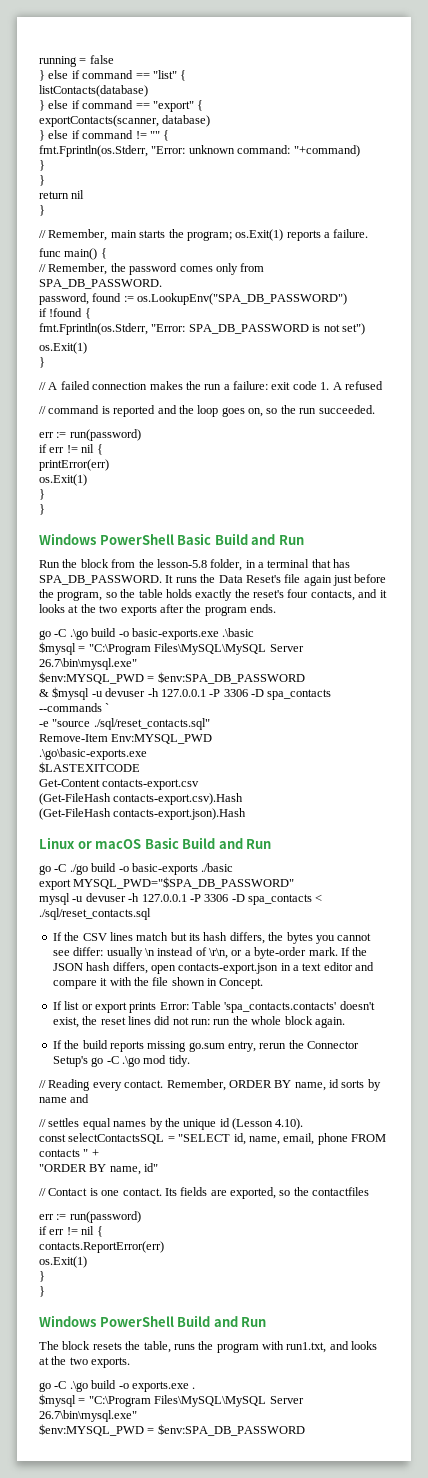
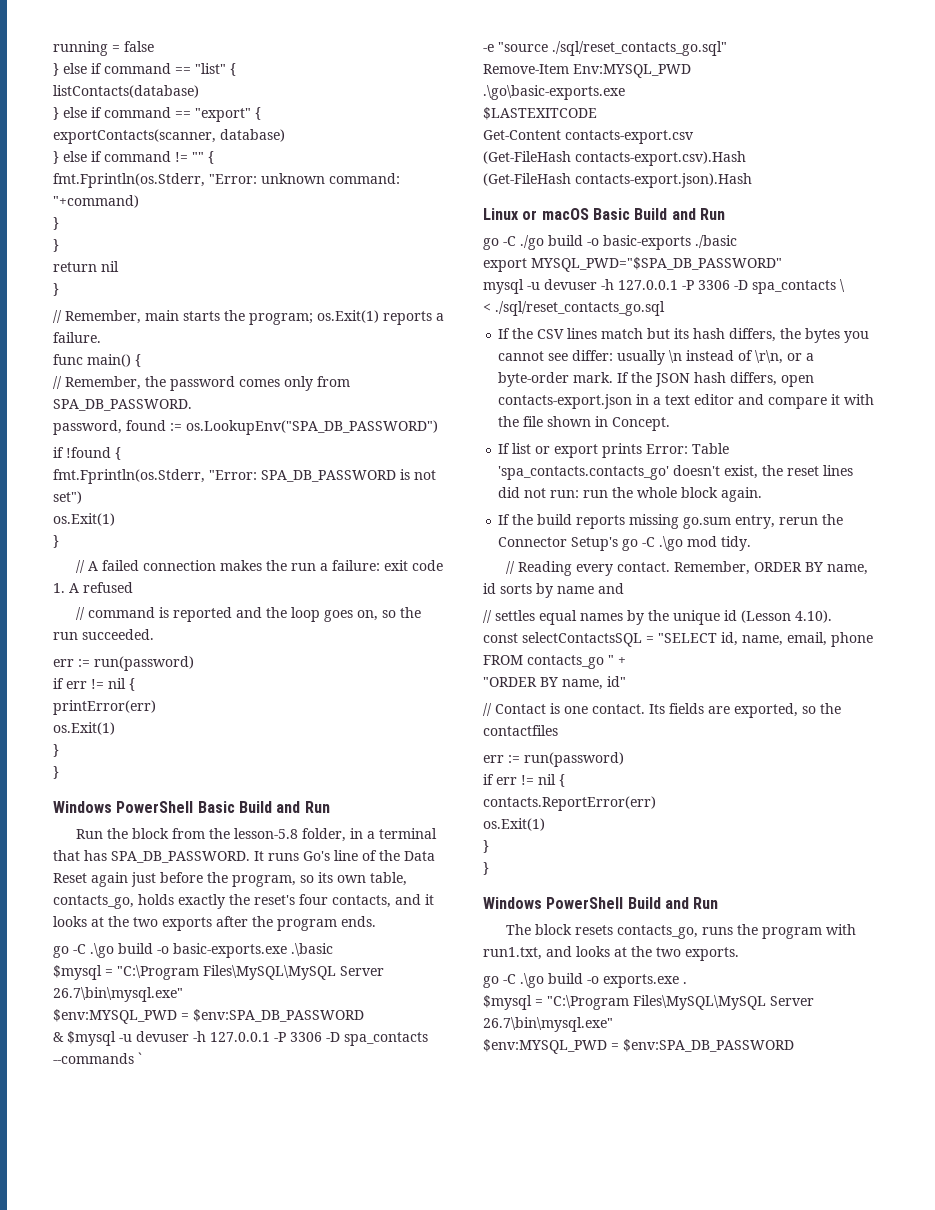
[200,574,301,583] the Data Reset's file -> [303,850,435,861] [53,873,87,883] Go's line of the Data Reset
[120,589,163,598] the table -> [318,872,407,886] [53,895,134,909] its own table, contacts_go,
[93,718,210,730] ./sql/reset_contacts.sql" -> [552,41,727,56] ./sql/reset_contacts_go.sql"
[315,894,323,902] [39,908,151,920] < ./sql/reset_contacts.sql -> [840,279,845,292] [483,301,665,316] \ // < ./sql/reset_contacts_go.sql
[224,1002,337,1013] 'spa_contacts.contacts' -> [498,466,670,480] 'spa_contacts.contacts_go'
[39,1149,80,1157] contacts -> [527,655,604,669] contacts_go
[125,1341,171,1353] the table, -> [617,925,699,939] contacts_go,

